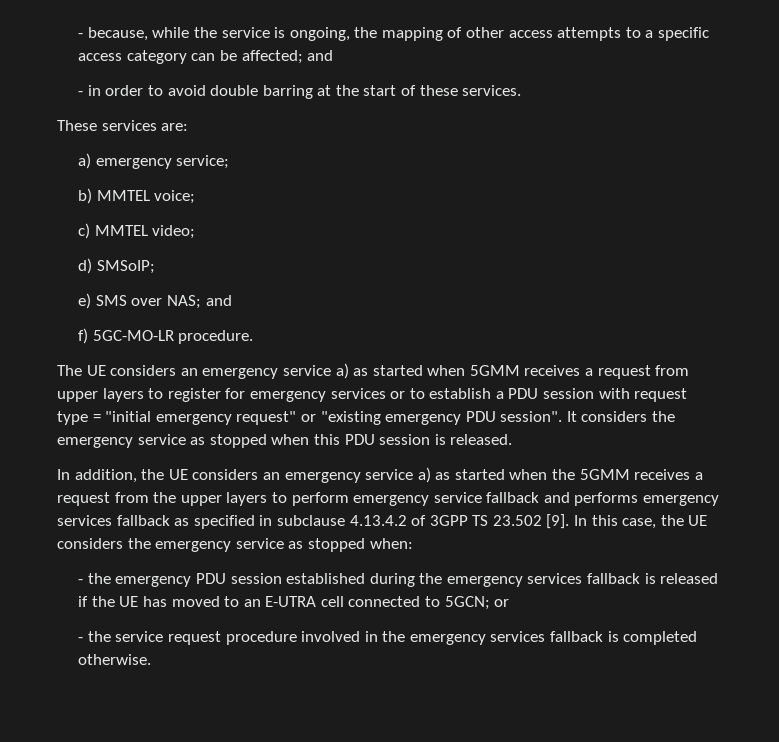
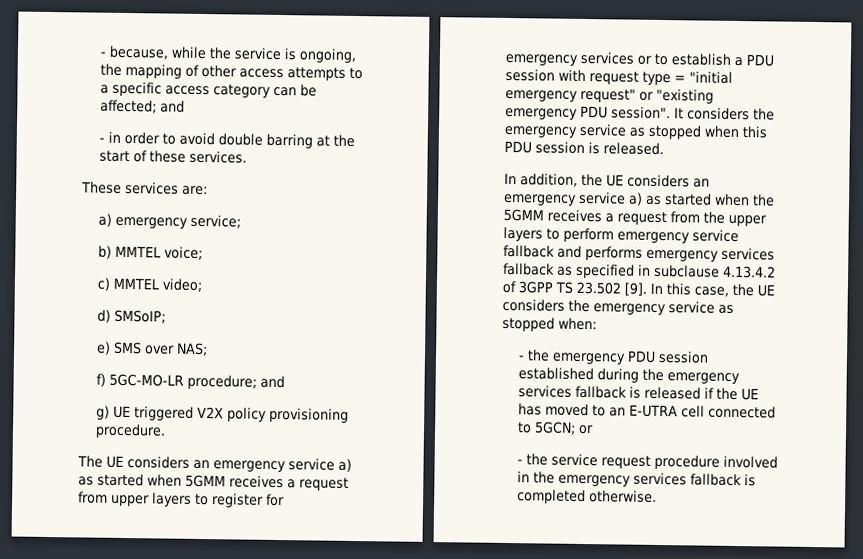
[205,295,232,306] and -> (208, 349) none
(174, 335) none -> [186,374,285,390] [95,405,349,423] procedure; and // g) UE triggered V2X policy provisioning

